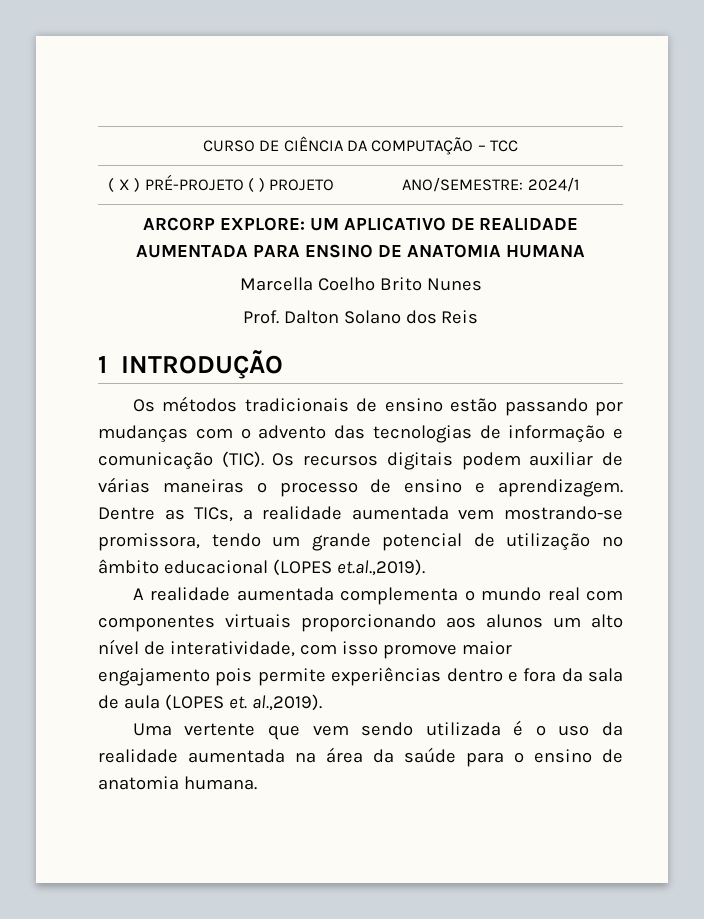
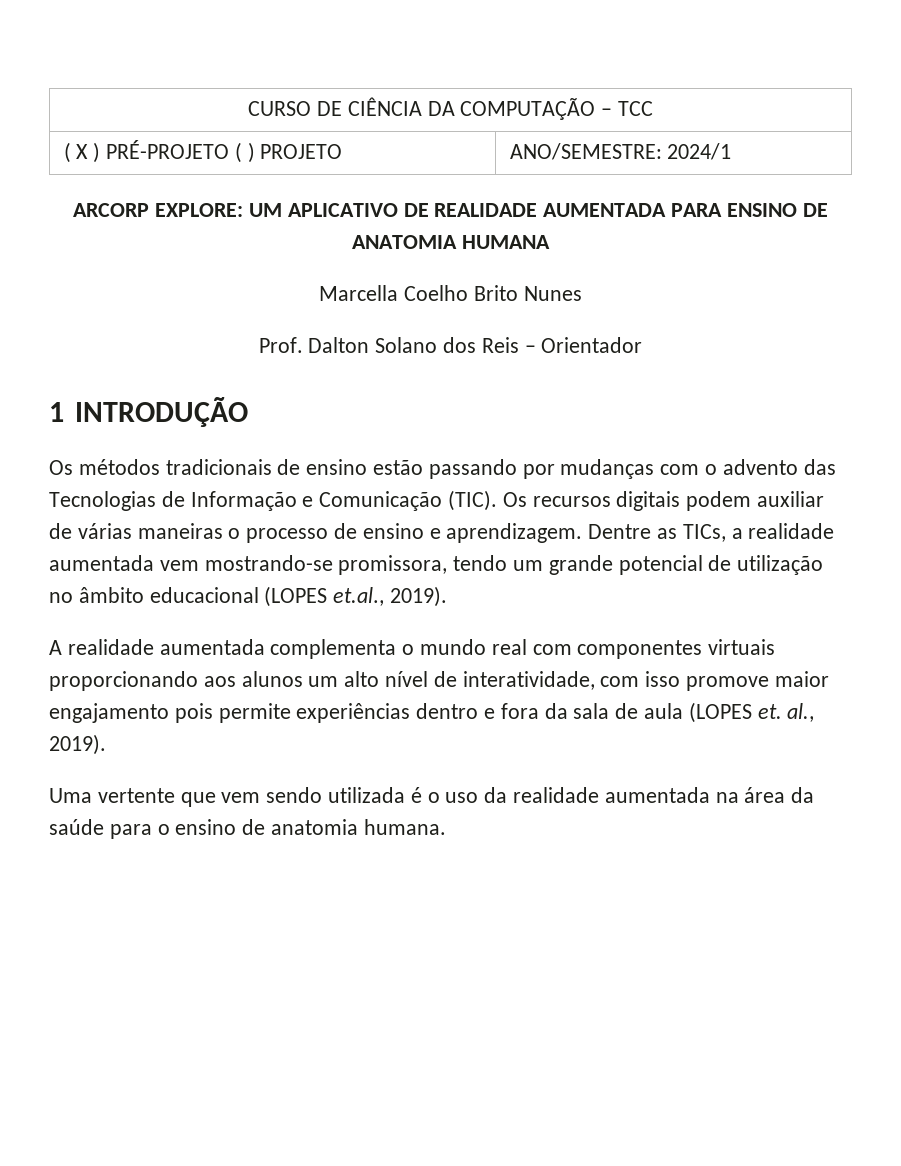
(479, 317) none -> [524,337,643,353] – Orientador
[372,425,623,443] [98,452,213,470] tecnologias de informação e comunicação -> [49,491,443,511] Tecnologias de Informação e Comunicação
[336,559,425,576] et.al.,2019). -> [333,586,448,607] et.al., 2019).
[251,694,322,711] al.,2019). -> [787,703,815,722] [49,734,106,755] al., 2019).

